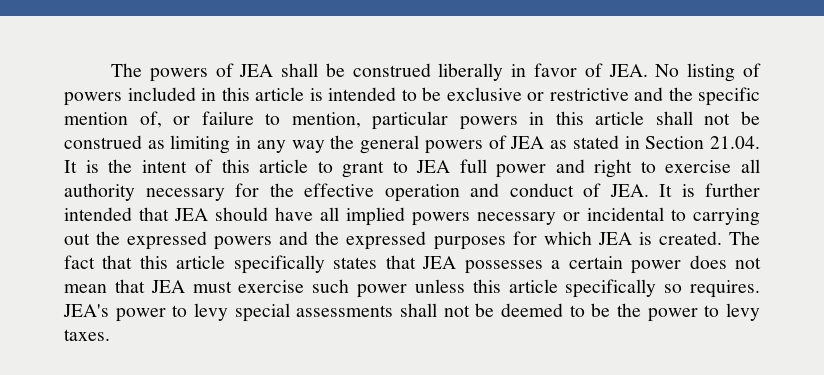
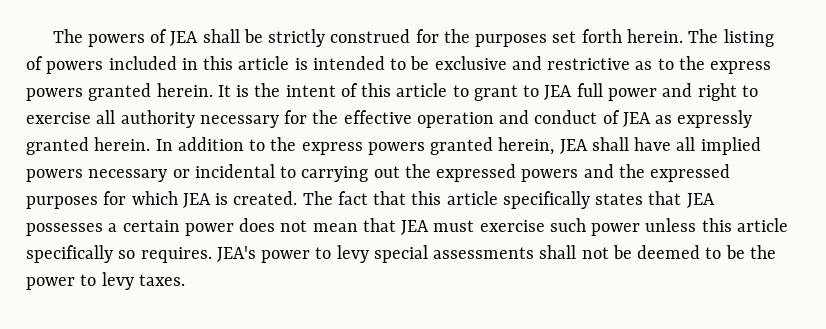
[352,63,680,81] construed liberally in favor of JEA. No -> [268,29,719,47] strictly construed for the purposes set forth herein. The
[527,87,760,106] [64,111,761,130] [64,135,761,154] or restrictive and the specific mention of, or failure to mention, particular powers in this article shall not be construed as limiting in any way the general powers of JEA as stated in Section 21.04. -> [511,56,772,74] [26,83,213,101] and restrictive as to the express powers granted herein.
[609,183,760,197] [64,207,268,221] JEA. It is further intended that JEA should -> [622,110,753,128] [26,137,629,155] JEA as expressly granted herein. In addition to the express powers granted herein, JEA shall

